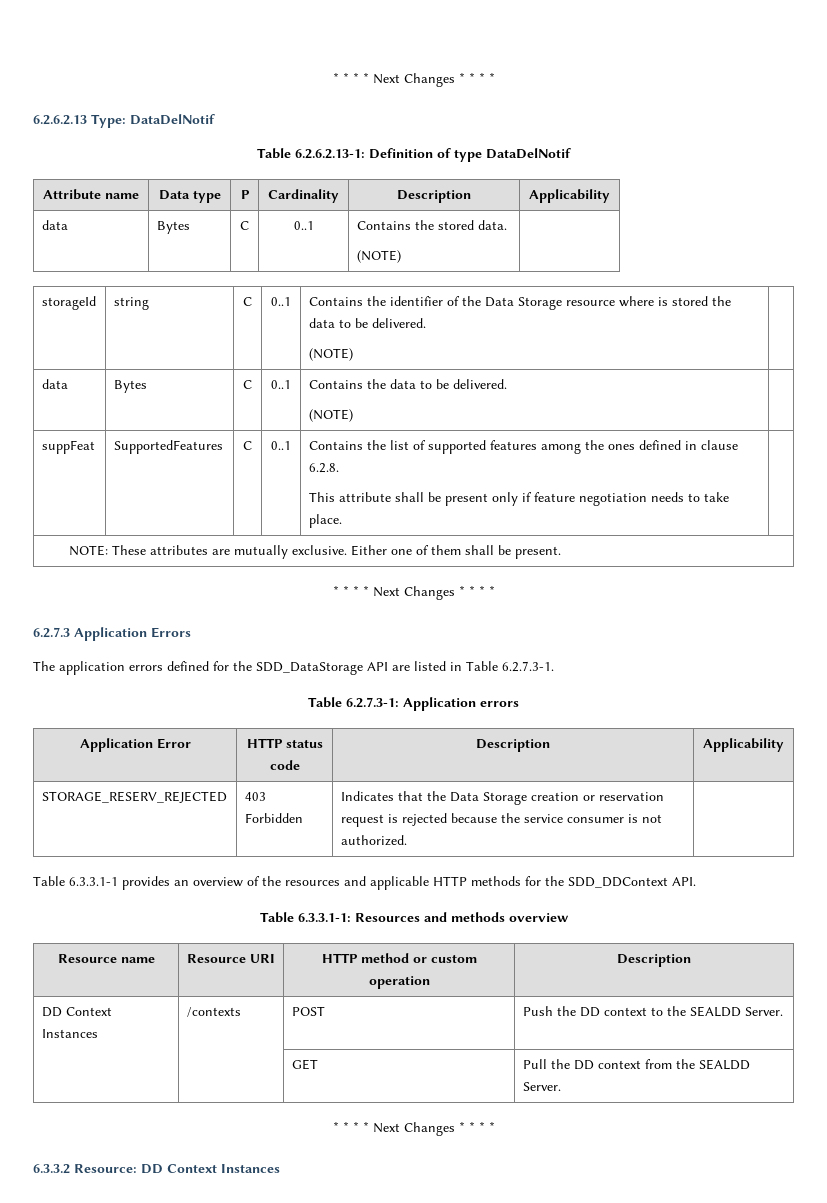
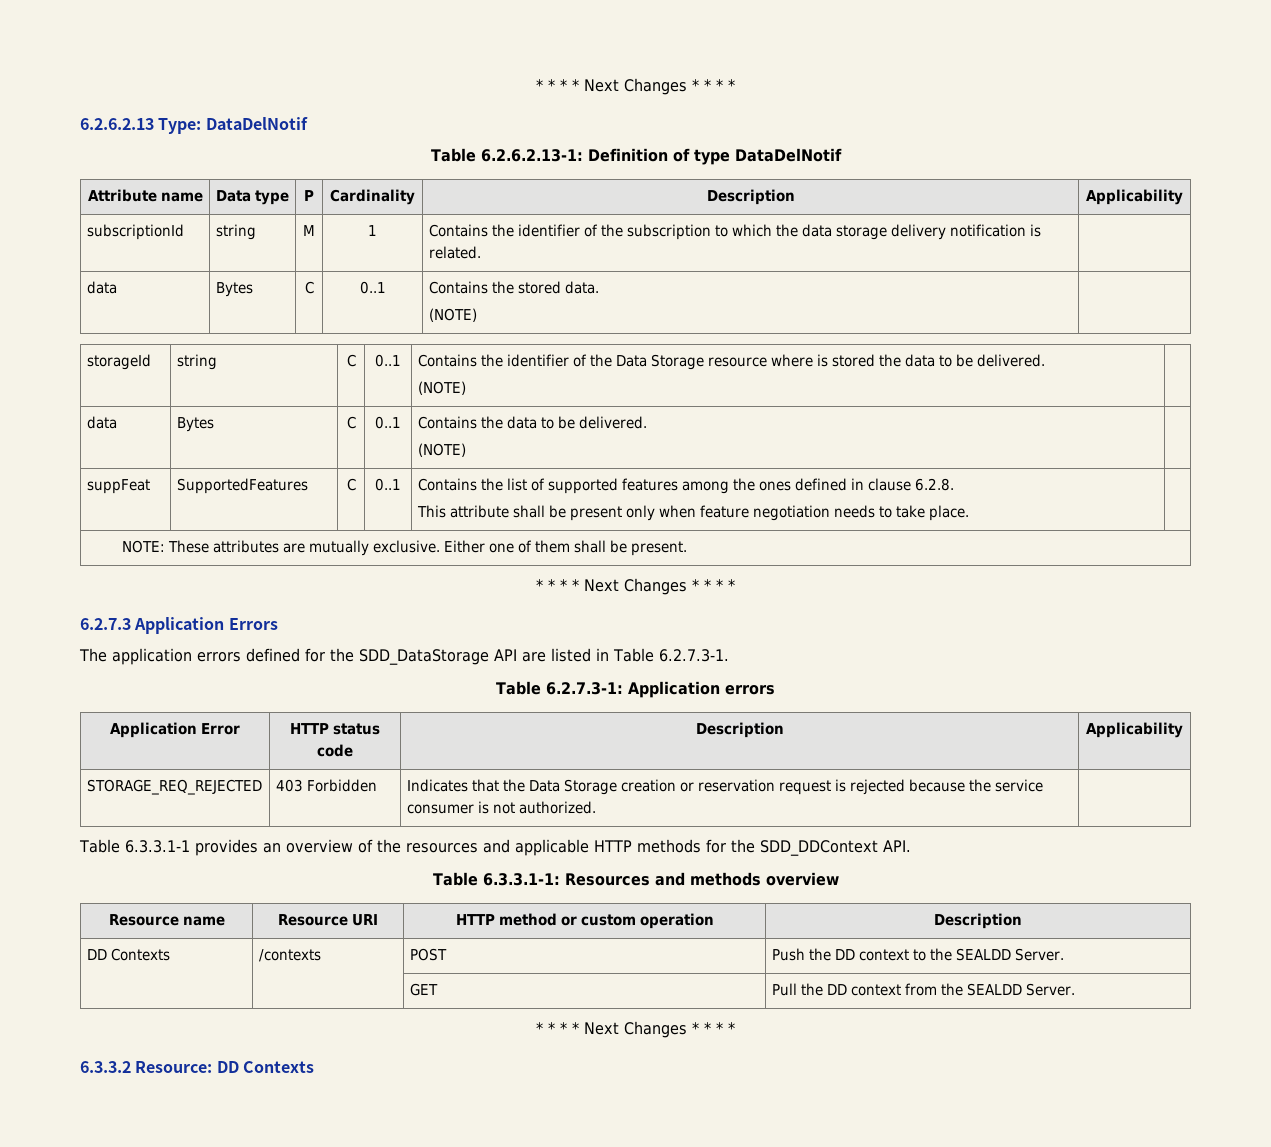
(610, 196) none -> [86,224,184,240] [215,224,256,240] [303,225,315,236] [368,225,377,236] [428,224,1041,240] [428,246,481,259] // subscriptionId | string | M | 1 | Contains the identifier of the subscription to which the data storage delivery notification is related. |
[521,492,532,502] if -> [658,505,696,518] when
[41,791,227,803] STORAGE_RESERV_REJECTED -> [86,779,262,795] STORAGE_REQ_REJECTED
[65,1007,112,1016] [41,1029,98,1038] Context Instances -> [110,948,170,961] Contexts
[167,1164,280,1173] Context Instances -> [242,1061,314,1073] Contexts

